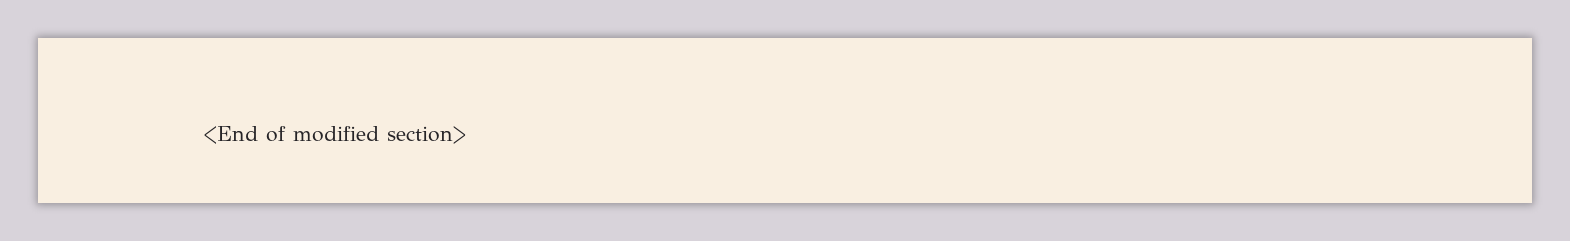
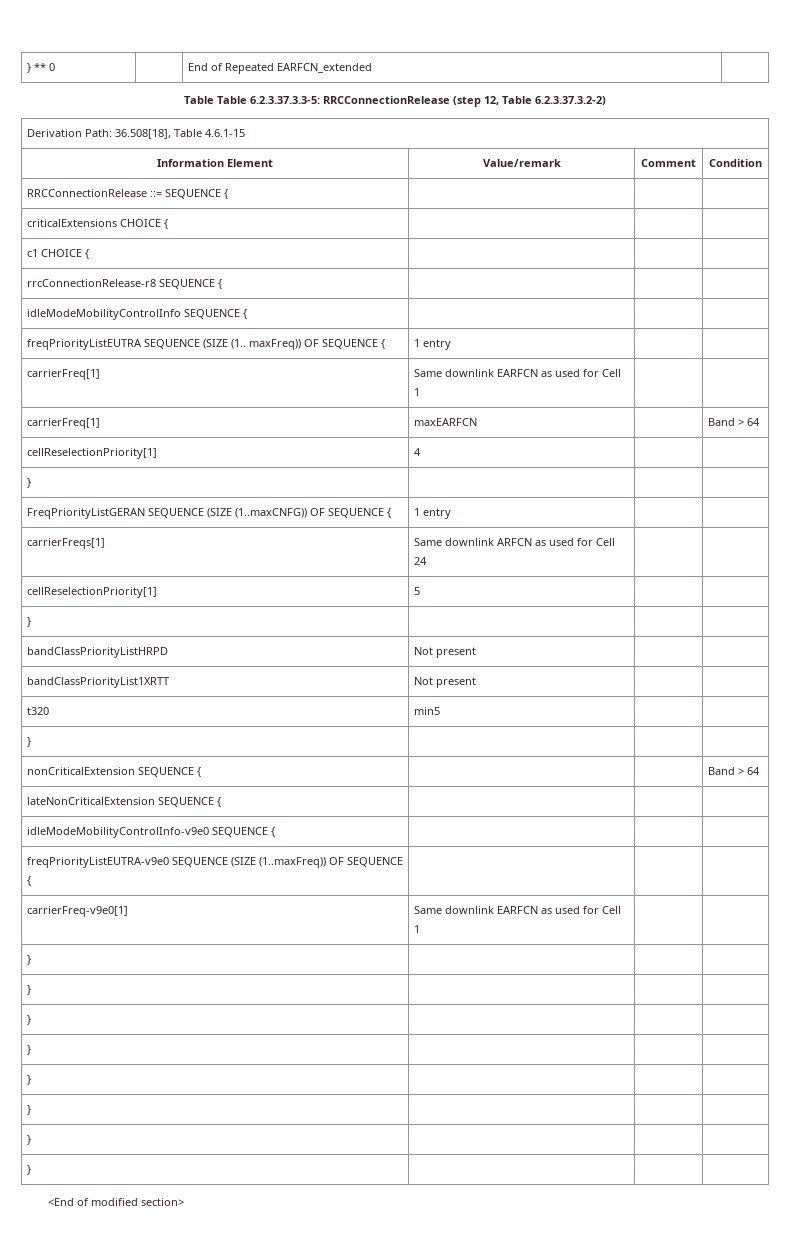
(203, 135) none -> [26,63,55,73] [187,63,372,74] [184,96,606,107] [26,129,245,139] [157,159,273,167] [482,159,561,167] [641,159,696,167] [709,159,762,167] [26,189,228,199] [26,219,168,229] [26,249,89,259] [26,279,222,289] [26,309,247,320] [26,339,385,350] [413,339,451,350] [26,369,100,380] [413,369,621,377] [413,388,420,396] [26,418,100,429] [413,418,477,426] [707,418,760,426] [26,448,157,459] [413,448,421,456] [26,478,31,488] [26,508,391,519] [413,508,451,519] [26,538,105,549] [413,538,615,546] [413,557,427,565] [26,587,157,598] [413,587,420,595] [26,617,31,627] [26,647,168,658] [413,647,476,658] [26,677,169,688] [413,677,476,688] [26,707,49,715] [413,707,440,715] [26,737,31,747] [26,767,201,777] [707,767,760,775] [26,797,221,807] [26,827,275,838] [26,857,403,868] [26,876,31,886] [26,906,128,917] [413,906,621,914] [413,925,420,933] [26,955,31,965] [26,985,31,995] [26,1015,31,1025] [26,1045,31,1055] [26,1075,31,1085] [26,1105,31,1115] [26,1135,31,1145] [26,1165,31,1175] } ** 0 | | End of Repeated EARFCN_extended | // Table Table 6.2.3.37.3.3-5: RRCConnectionRelease (step 12, Table 6.2.3.37.3.2-2) // Derivation Path: 36.508[18], Table 4.6.1-15 // Information Element | Value/remark | Comment | Condition // RRCConnectionRelease ::= SEQUENCE { | | | // criticalExtensions CHOICE { | | | // c1 CHOICE { | | | // rrcConnectionRelease-r8 SEQUENCE { | | | // idleModeMobilityControlInfo SEQUENCE { | | | // freqPriorityListEUTRA SEQUENCE (SIZE (1.. maxFreq)) OF SEQUENCE { | 1 entry | | // carrierFreq[1] | Same downlink EARFCN as used for Cell 1 | | // carrierFreq[1] | maxEARFCN | | Band > 64 // cellReselectionPriority[1] | 4 | | // } | | | // FreqPriorityListGERAN SEQUENCE (SIZE (1..maxCNFG)) OF SEQUENCE { | 1 entry | | // carrierFreqs[1] | Same downlink ARFCN as used for Cell 24 | | // cellReselectionPriority[1] | 5 | | // } | | | // bandClassPriorityListHRPD | Not present | | // bandClassPriorityList1XRTT | Not present | | // t320 | min5 | | // } | | | // nonCriticalExtension SEQUENCE { | | | Band > 64 // lateNonCriticalExtension SEQUENCE { | | | // idleModeMobilityControlInfo-v9e0 SEQUENCE { | | | // freqPriorityListEUTRA-v9e0 SEQUENCE (SIZE (1..maxFreq)) OF SEQUENCE { | | | // carrierFreq-v9e0[1] | Same downlink EARFCN as used for Cell 1 | | // } | | | // } | | | // } | | | // } | | | // } | | | // } | | | // } | | | // } | | | //

